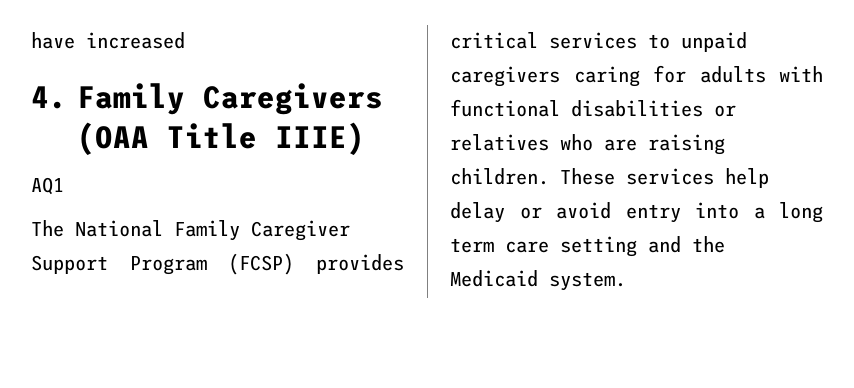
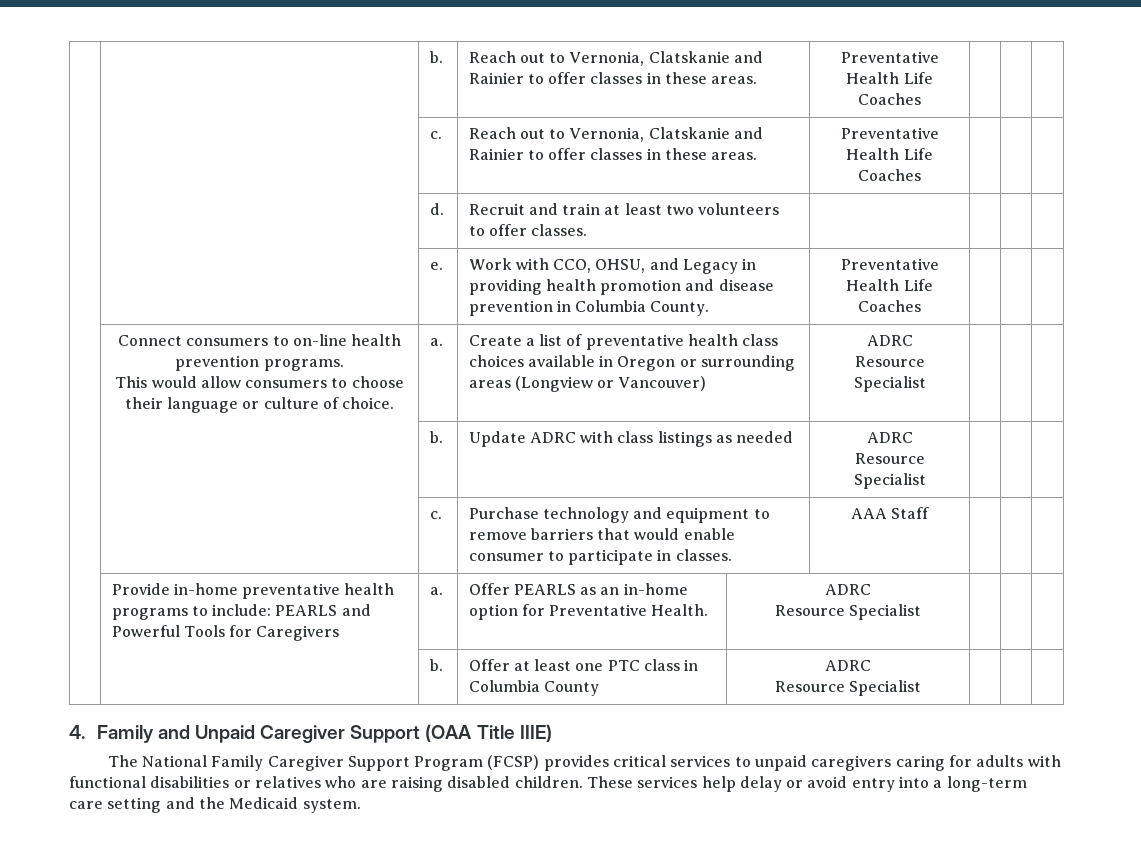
[31,32,185,49] [31,83,383,115] have increased // 4. Family Caregivers -> [429,51,443,63] [468,51,764,66] [468,72,758,84] [840,51,939,63] [846,72,933,84] [858,93,921,105] [429,131,442,139] [468,127,764,142] [468,148,758,160] [840,127,939,139] [846,148,933,160] [858,169,921,181] [429,203,444,215] [468,203,780,215] [468,224,588,236] [429,262,443,270] [468,258,757,274] [468,279,774,295] [468,300,710,316] [840,258,939,270] [846,279,933,291] [858,300,921,312] [117,334,402,346] [175,355,344,371] [115,376,404,388] [124,397,395,413] [429,338,443,346] [468,334,779,350] [468,355,796,371] [468,376,707,392] [866,335,913,346] [854,356,925,367] [853,376,926,392] [429,431,443,443] [468,431,794,447] [866,432,913,443] [854,453,925,464] [853,473,926,489] [429,511,442,519] [468,507,770,523] [468,528,735,540] [468,549,732,565] [850,507,930,519] [111,583,395,599] [111,604,371,620] [111,625,340,641] [429,587,443,595] [468,583,688,595] [468,604,709,620] [825,584,871,595] [774,604,922,620] [429,659,443,671] [468,659,699,671] [468,680,599,696] [825,660,871,671] [774,680,922,696] [69,725,421,743] | | b. | Reach out to Vernonia, Clatskanie and Rainier to offer classes in these areas. | Preventative Health Life Coaches | | | // | | c. | Reach out to Vernonia, Clatskanie and Rainier to offer classes in these areas. | Preventative Health Life Coaches | | | // | | d. | Recruit and train at least two volunteers to offer classes. | | | | // | | e. | Work with CCO, OHSU, and Legacy in providing health promotion and disease prevention in Columbia County. | Preventative Health Life Coaches | | | // | Connect consumers to on-line health prevention programs. // This would allow consumers to choose their language or culture of choice. | a. | Create a list of preventative health class choices available in Oregon or surrounding areas (Longview or Vancouver) | ADRC // Resource Specialist | | | // | | b. | Update ADRC with class listings as needed | ADRC // Resource Specialist | | | // | | c. | Purchase technology and equipment to remove barriers that would enable consumer to participate in classes. | AAA Staff | | | // | Provide in-home preventative health programs to include: PEARLS and Powerful Tools for Caregivers | a. | Offer PEARLS as an in-home option for Preventative Health. | ADRC // Resource Specialist | | | // | | b. | Offer at least one PTC class in Columbia County | ADRC // Resource Specialist | | | // 4. Family and Unpaid Caregiver Support
[31,177,64,195] // AQ1 -> (552, 733) none
(725, 144) none -> [447,776,511,788] disabled
[779,202,823,223] [450,238,494,253] long term -> [946,776,1027,792] long-term

